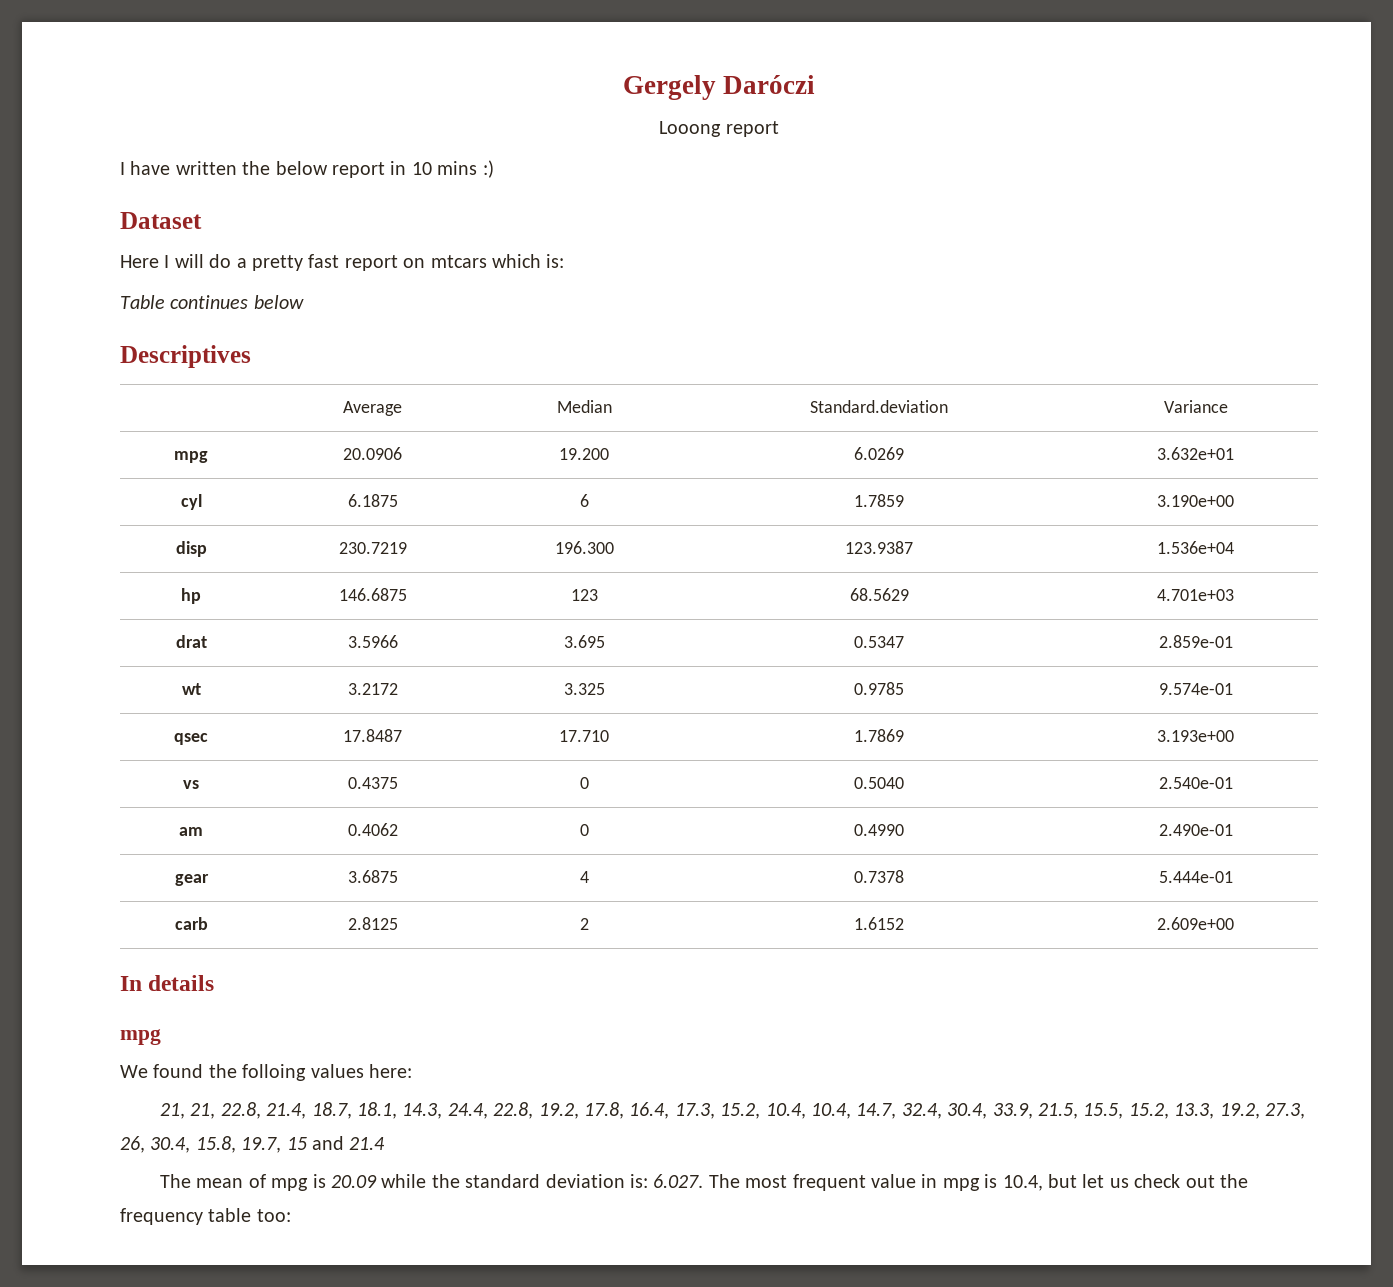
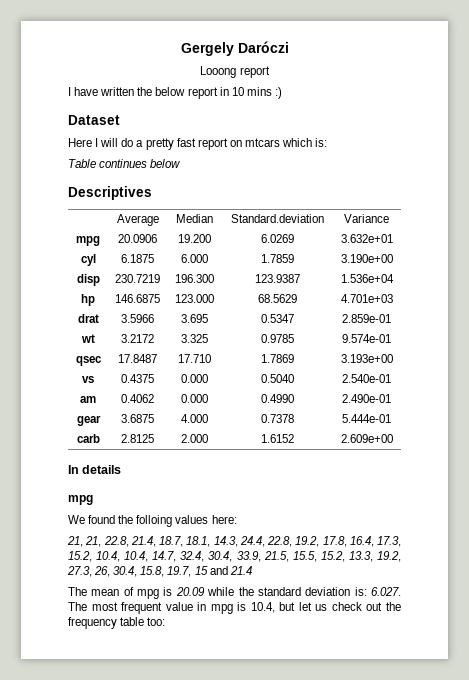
[579,494,589,507] 6 -> [181,254,208,263] 6.000
[570,589,598,601] 123 -> [175,294,214,303] 123.000
[579,777,589,789] 0 -> [181,374,208,383] 0.000
[579,824,589,836] 0 -> [181,394,208,403] 0.000
[579,871,589,883] 4 -> [181,414,208,423] 4.000
[579,918,589,930] 2 -> [181,434,208,443] 2.000

